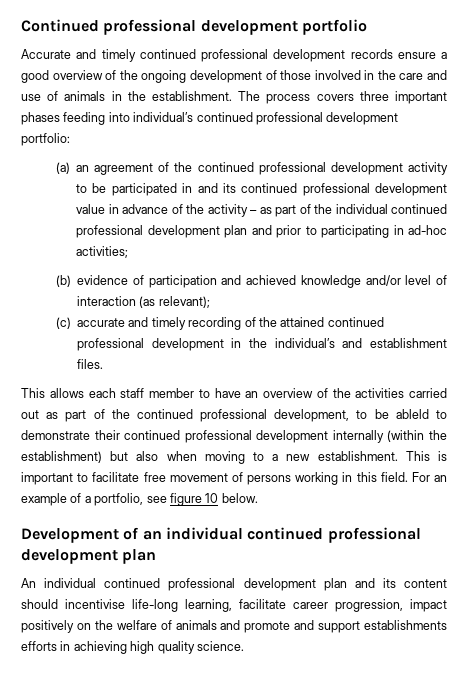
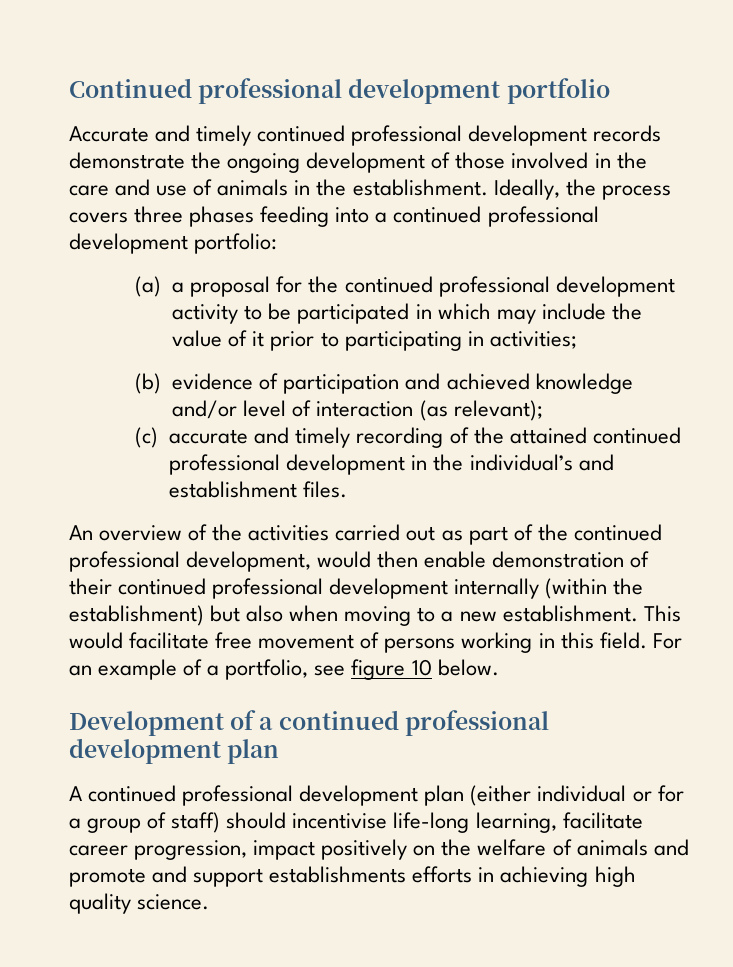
[397,52,447,59] [21,70,117,83] ensure a good overview of -> [69,152,185,169] demonstrate
[238,91,261,101] The -> [493,179,596,200] Ideally, the
[394,91,447,104] important -> (184, 214) none
[133,112,194,122] individual’s -> [375,212,388,223] a
[76,162,170,175] an agreement of -> [172,276,303,297] a proposal for
[197,183,447,196] [76,204,447,217] [76,225,272,238] and its continued professional development value in advance of the activity – as part of the individual continued professional development plan and -> [437,303,642,324] [172,330,265,347] which may include the value of it
[407,225,447,235] ad-hoc -> (484, 338) none
[21,388,259,398] This allows each staff member to have an -> [69,525,93,540] An
[356,409,448,419] [21,430,90,440] to be ableld to demonstrate -> [317,551,650,568] would then enable demonstration of
[437,451,447,461] [21,472,89,485] is important to -> [69,632,123,649] would
[142,527,243,540] an individual -> [259,717,274,730] a
[21,578,447,591] An individual continued professional development plan and its content -> [69,785,684,806] [69,812,221,833] A continued professional development plan (either individual or for a group of staff)

